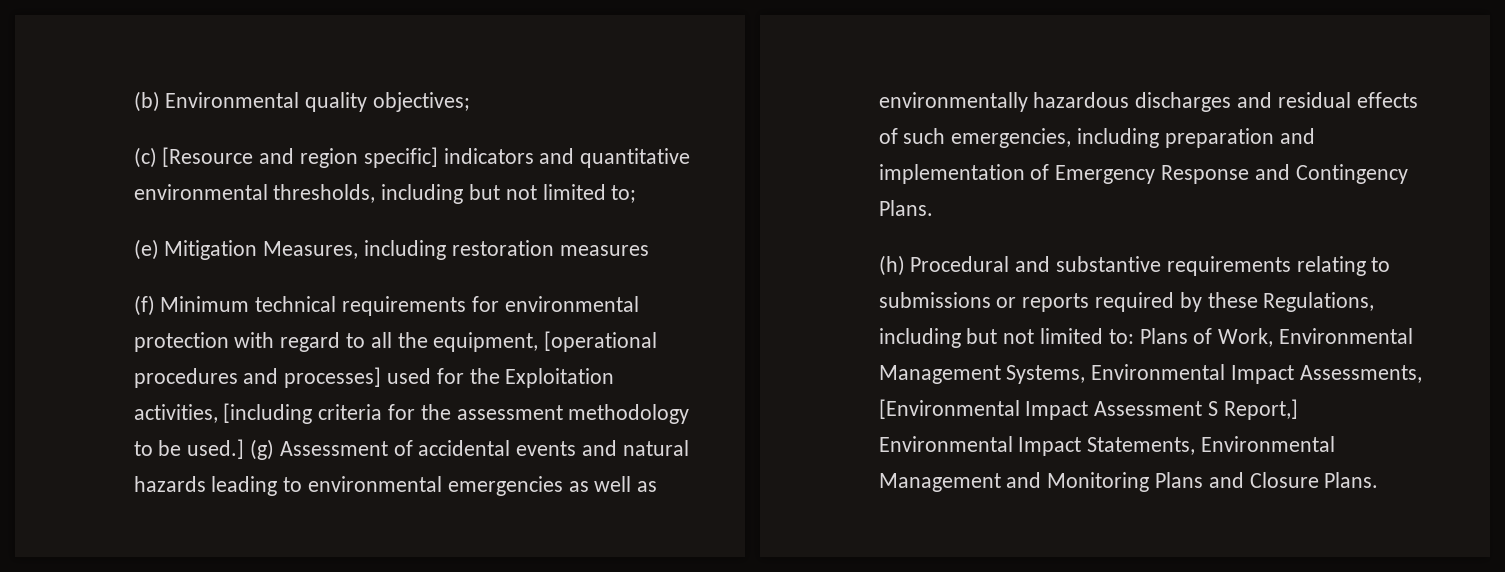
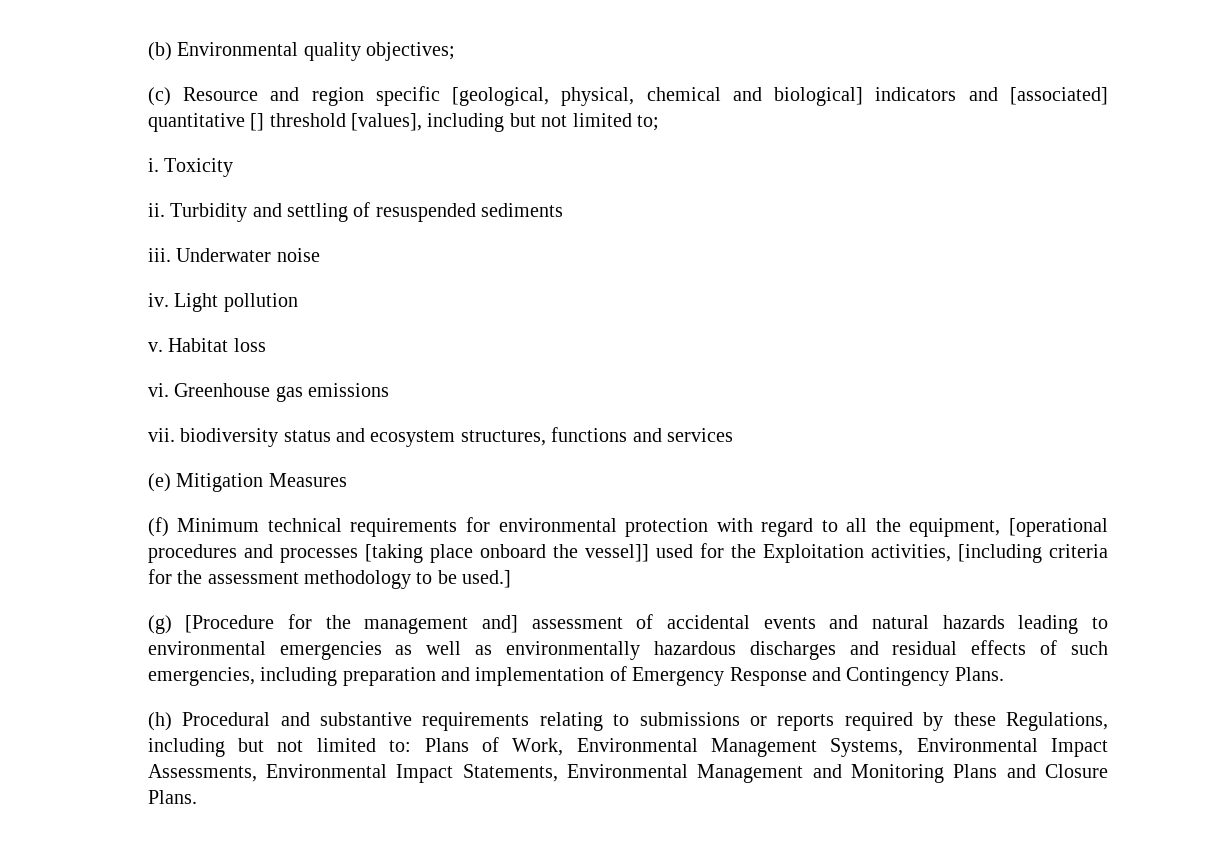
[162,147,254,167] [Resource -> [182,87,258,101] Resource
[363,147,691,168] [133,184,376,203] specific] indicators and quantitative environmental thresholds, -> [375,86,1109,106] [147,113,422,132] specific [geological, physical, chemical and biological] indicators and [associated] quantitative [] threshold [values],
[133,239,649,260] (e) Mitigation Measures, including restoration measures -> [147,158,234,177] [147,202,564,222] [147,248,320,262] [147,293,298,312] [147,338,266,352] [147,383,389,402] [147,427,733,447] [147,473,347,492] i. Toxicity // ii. Turbidity and settling of resuspended sediments // iii. Underwater noise // iv. Light pollution // v. Habitat loss // vi. Greenhouse gas emissions // vii. biodiversity status and ecosystem structures, functions and services // (e) Mitigation Measures
[284,367,382,388] processes] -> [279,544,649,563] processes [taking place onboard the vessel]]
[249,439,388,460] (g) Assessment -> [147,614,623,634] // (g) [Procedure for the management and] assessment
[878,399,1298,420] [Environmental Impact Assessment S Report,] -> (257, 773) none

